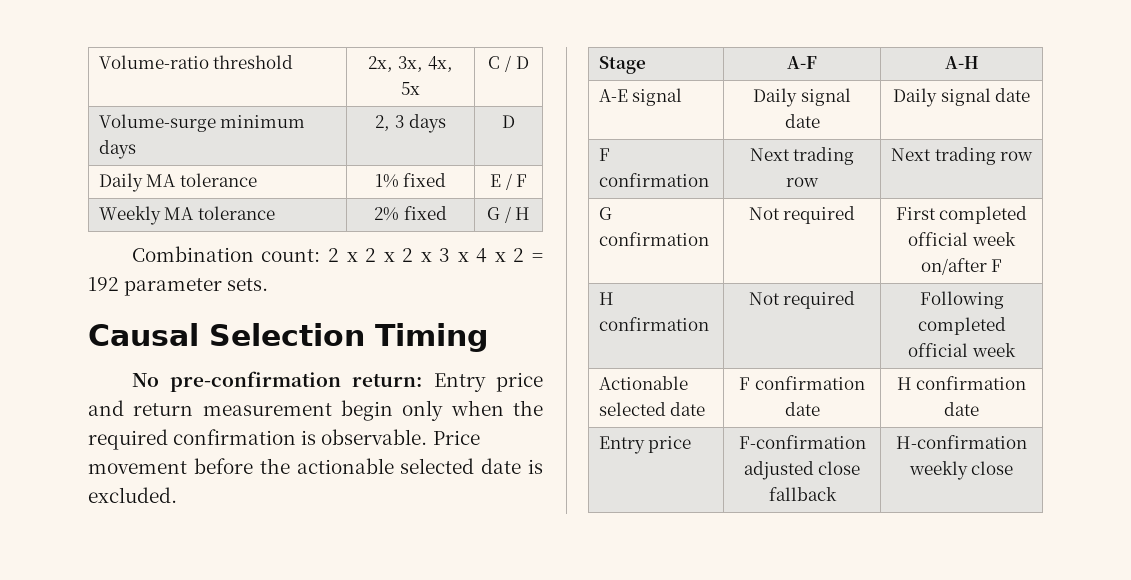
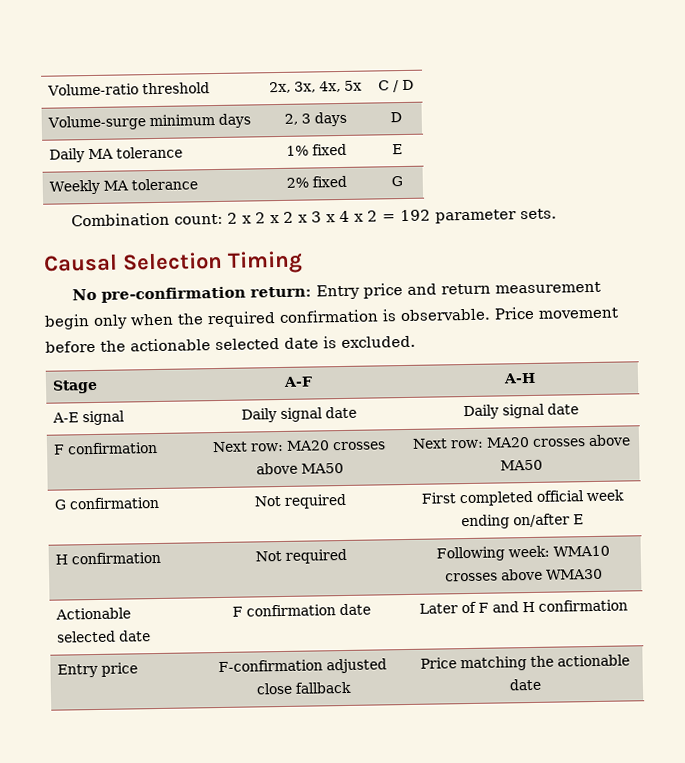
[505,173,528,190] / F -> (403, 149) none
[504,206,531,223] / H -> (403, 181) none
[793,147,855,165] [786,177,819,187] [890,147,1034,165] trading row | Next trading row -> [250,440,386,452] [255,462,344,475] [411,434,631,449] [500,459,543,471] row: MA20 crosses above MA50 | Next row: MA20 crosses above MA50
[920,258,1003,275] on/after F -> [461,513,584,530] ending on/after E
[917,317,1006,335] [908,343,1016,357] completed official week -> [507,545,610,558] [444,568,603,582] week: WMA10 crosses above WMA30
[896,376,1027,390] [944,402,979,416] H confirmation date -> [419,599,628,614] Later of F and H confirmation
[896,435,1027,449] [908,461,1014,480] H-confirmation weekly close -> [419,654,630,672] [508,678,541,691] Price matching the actionable date

